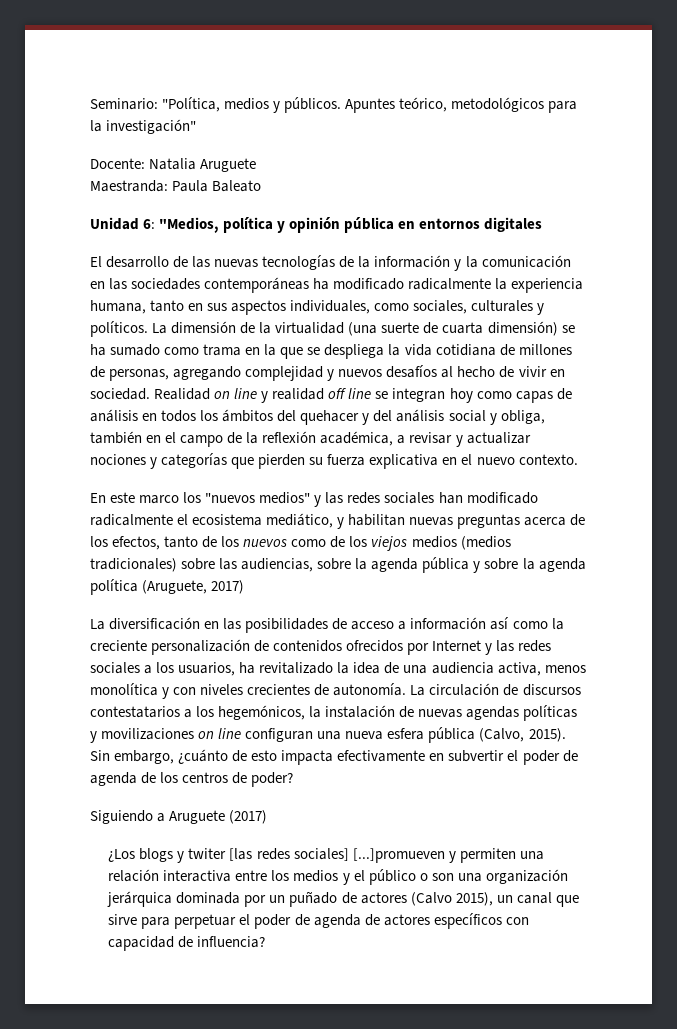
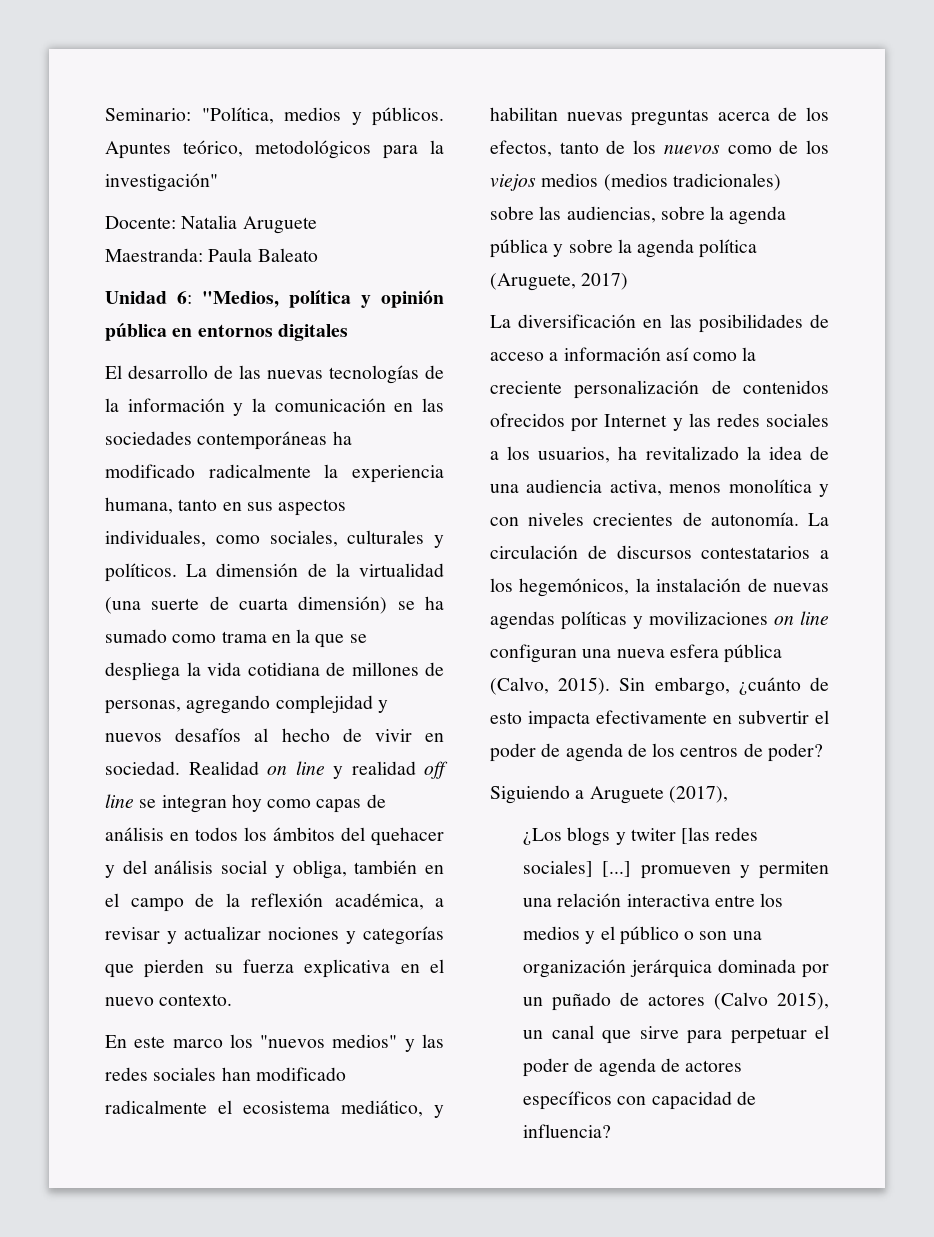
[229,810,268,824] (2017) -> [668,786,728,803] (2017),
[352,848,445,863] [...]promueven -> [602,861,731,879] [...] promueven

